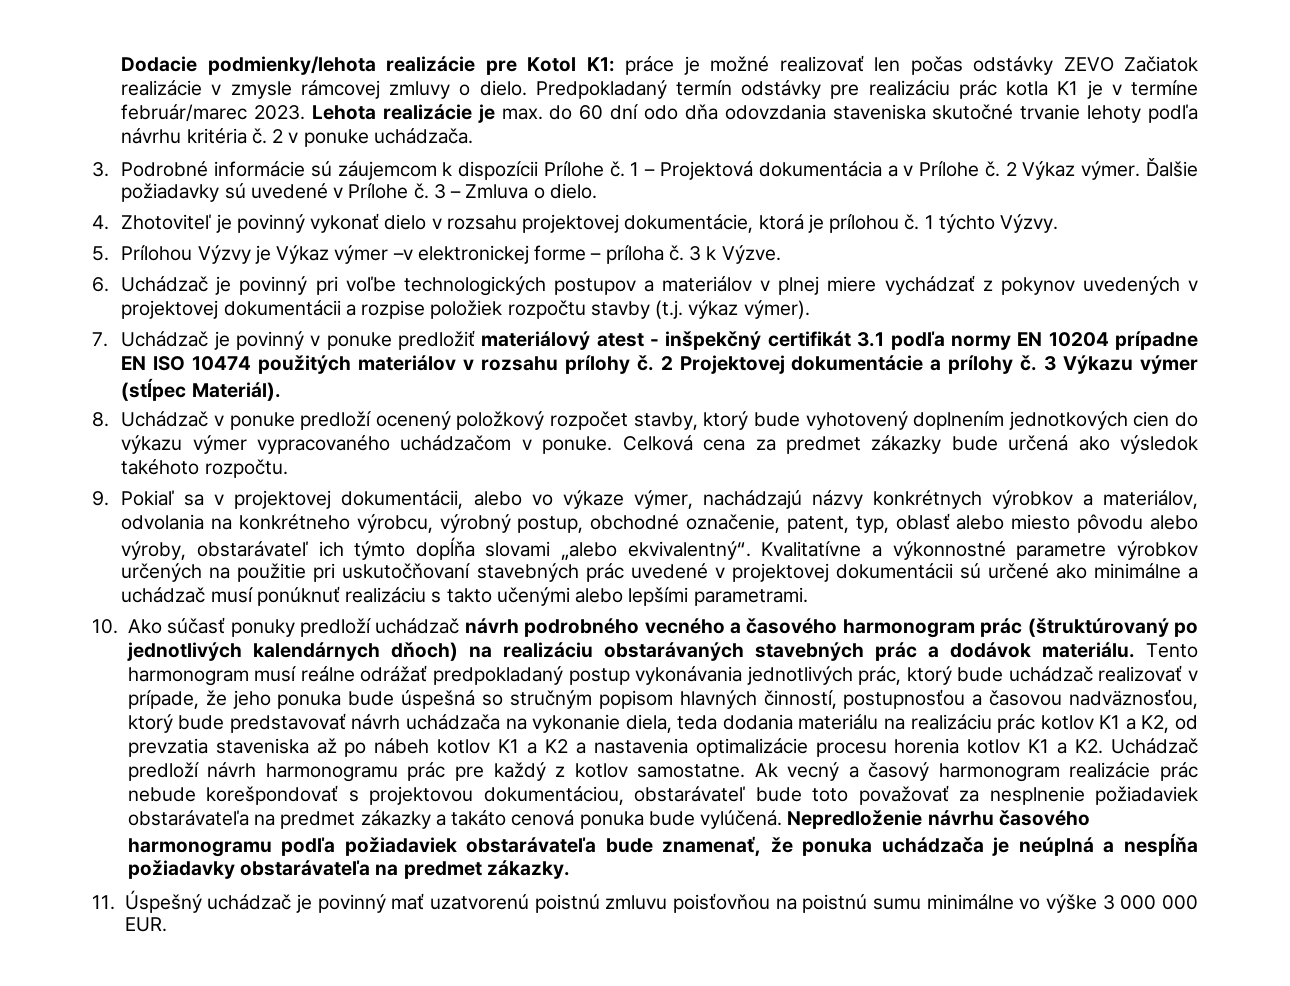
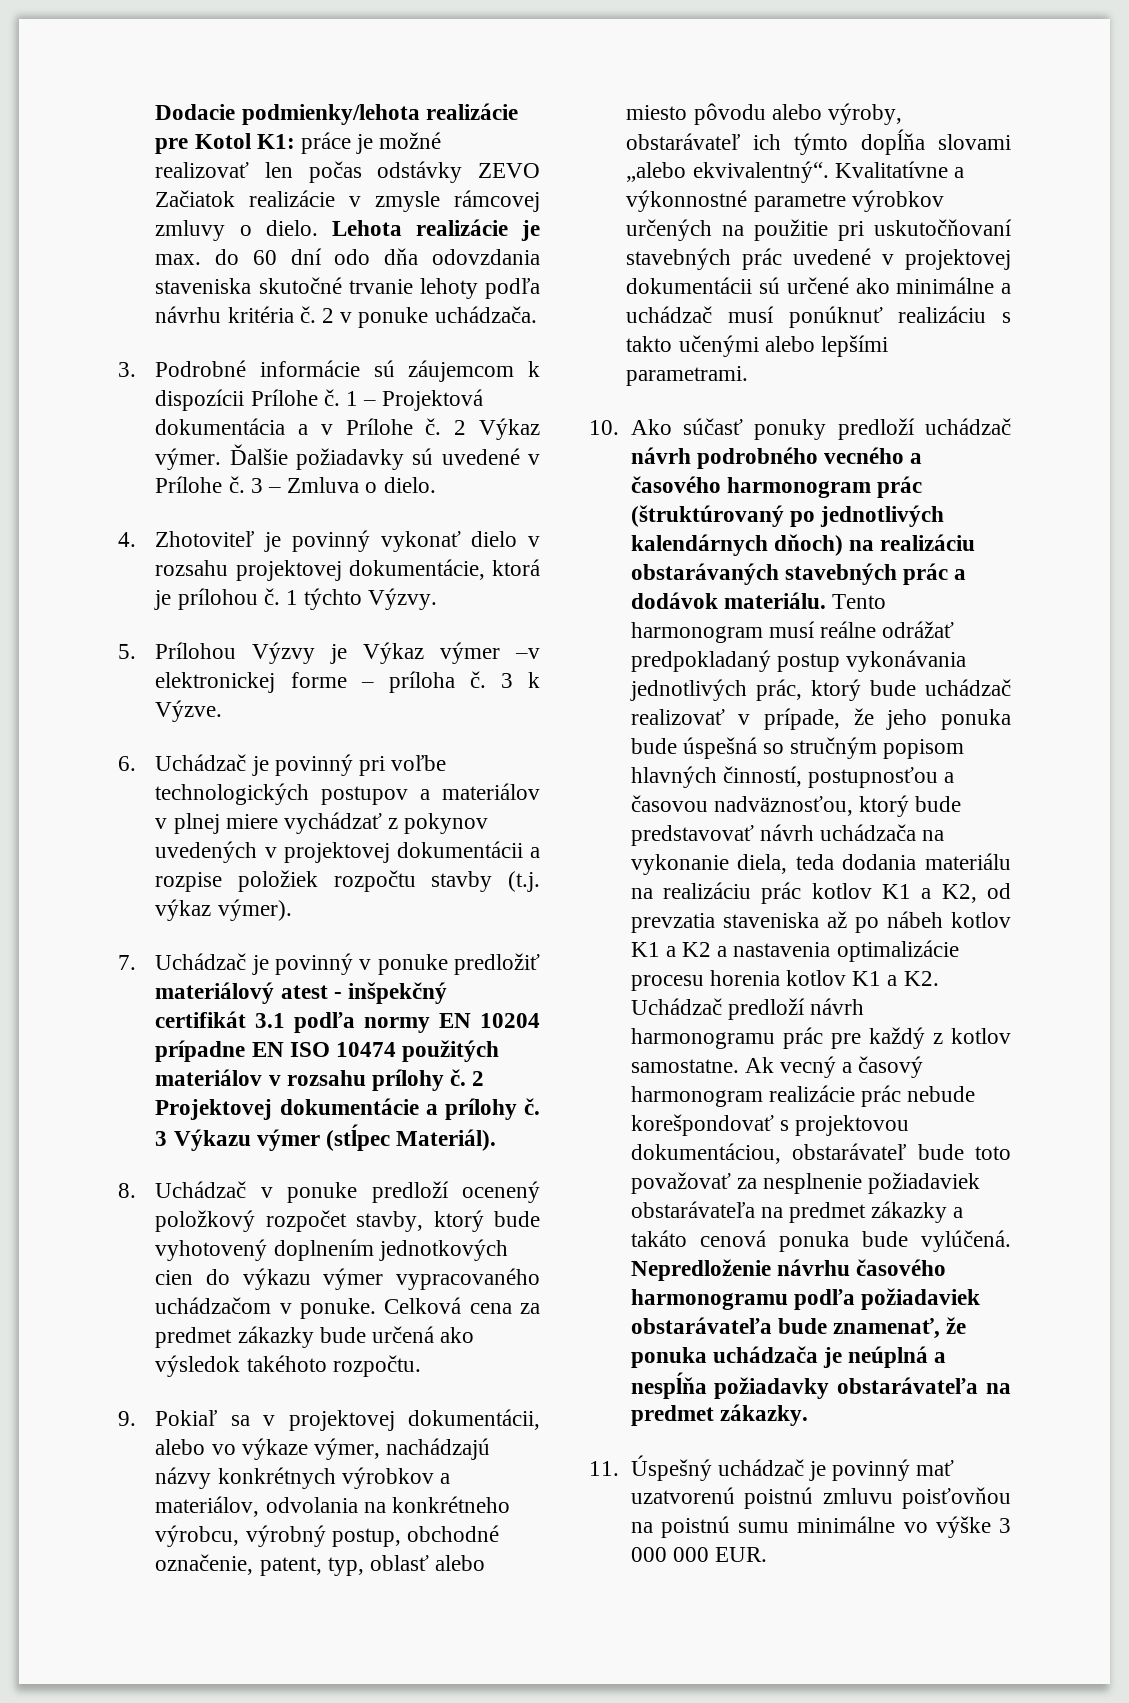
[535,80,1199,99] [121,104,306,122] Predpokladaný termín odstávky pre realizáciu prác kotla K1 je v termíne február/marec 2023. -> (318, 228) none

